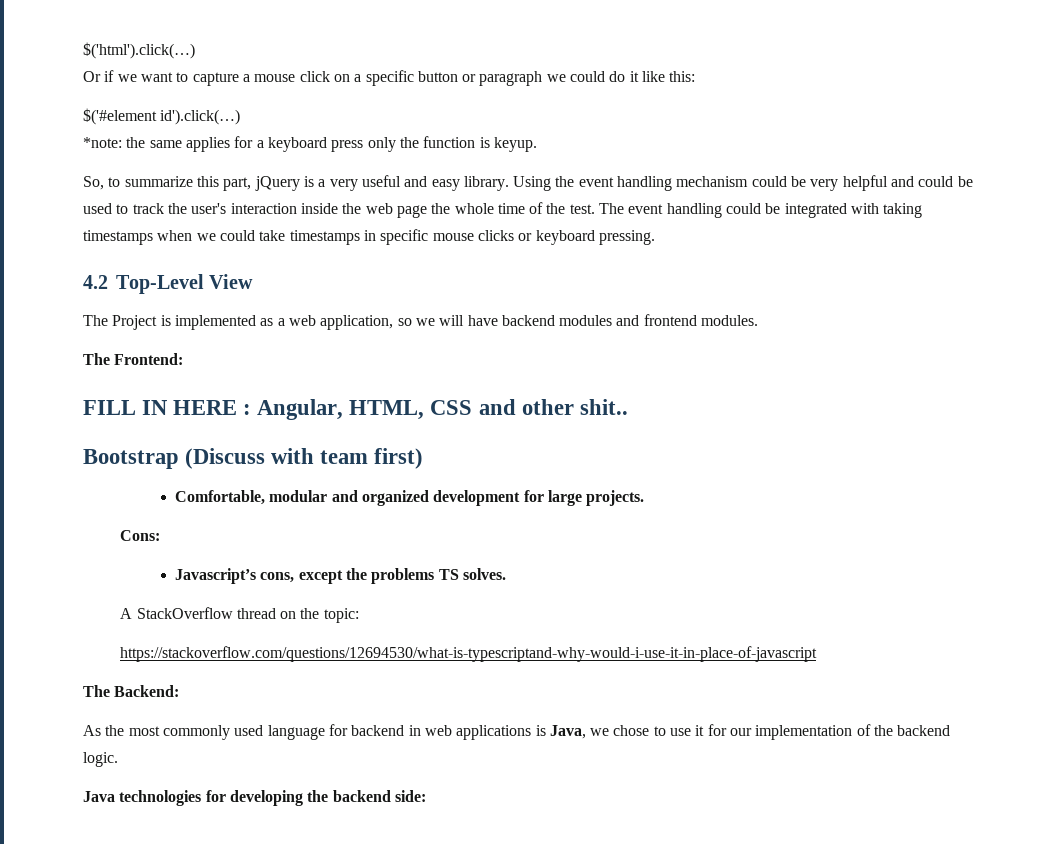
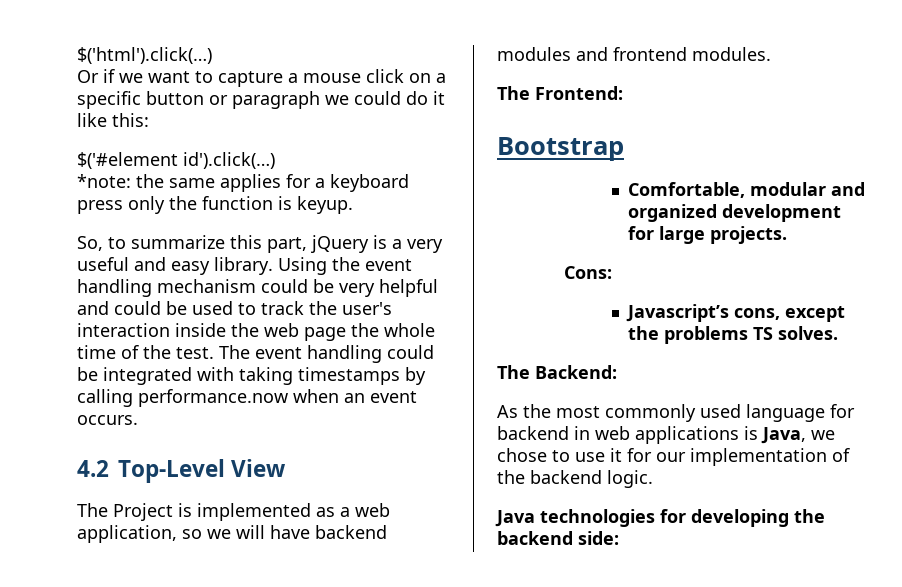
[157,229,655,245] when we could take timestamps in specific mouse clicks or keyboard pressing. -> [405,367,426,385] [77,389,417,407] [77,415,138,425] by calling performance.now when an event occurs.
[83,399,628,420] [83,448,424,469] FILL IN HERE : Angular, HTML, CSS and other shit.. // Bootstrap (Discuss with team first) -> [497,137,624,161] Bootstrap
[120,607,359,623] [120,646,818,662] // A StackOverflow thread on the topic: // https://stackoverflow.com/questions/12694530/what-is-typescriptand-why-would-i-use-it-in-place-of-javascript -> (839, 333) none

